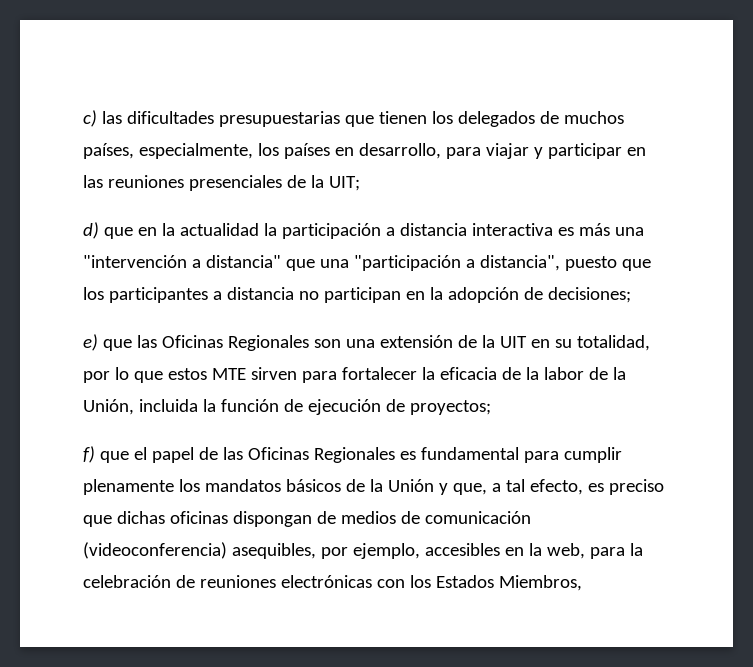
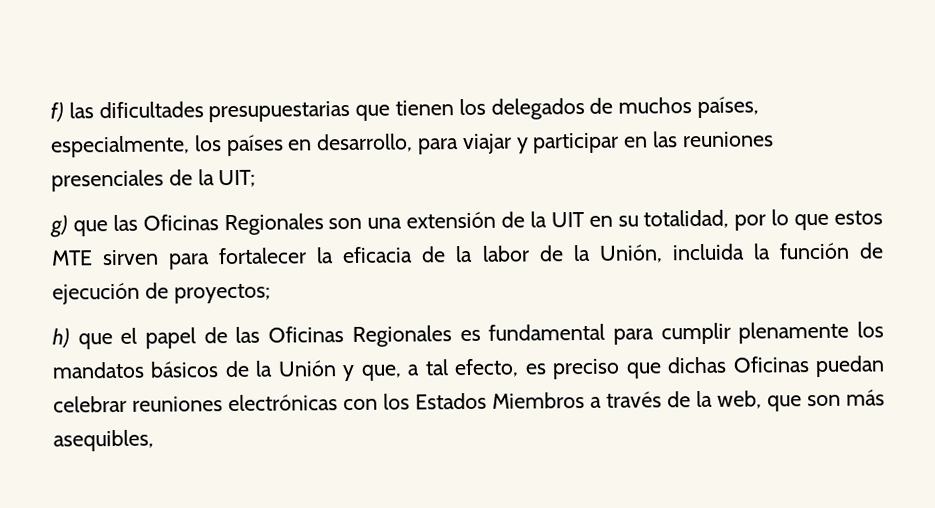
[83,110,97,127] c) -> [50,101,64,122] f)
[83,222,644,239] [83,255,651,271] [83,287,631,303] [83,334,98,351] d) que en la actualidad la participación a distancia interactiva es más una "intervención a distancia" que una "participación a distancia", puesto que los participantes a distancia no participan en la adopción de decisiones; // e) -> [50,214,68,238] g)
[83,446,95,463] f) -> [52,327,70,348] h)
[169,511,531,527] [83,542,643,559] [83,575,195,588] oficinas dispongan de medios de comunicación (videoconferencia) asequibles, por ejemplo, accesibles en la web, para la celebración de -> [732,355,885,378] [53,395,127,413] Oficinas puedan celebrar
[498,575,582,591] Miembros, -> [492,389,885,412] [53,429,154,452] Miembros a través de la web, que son más asequibles,

